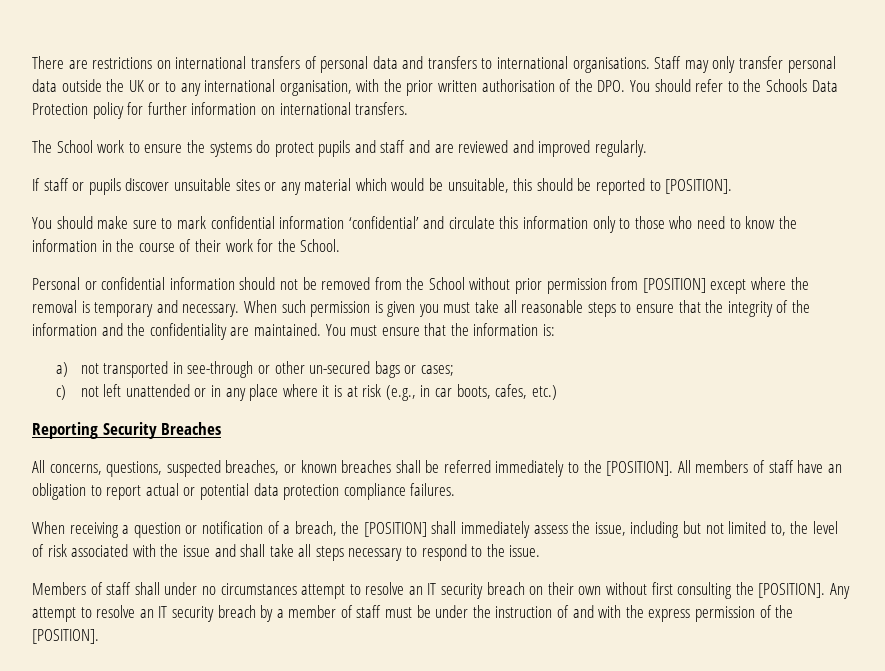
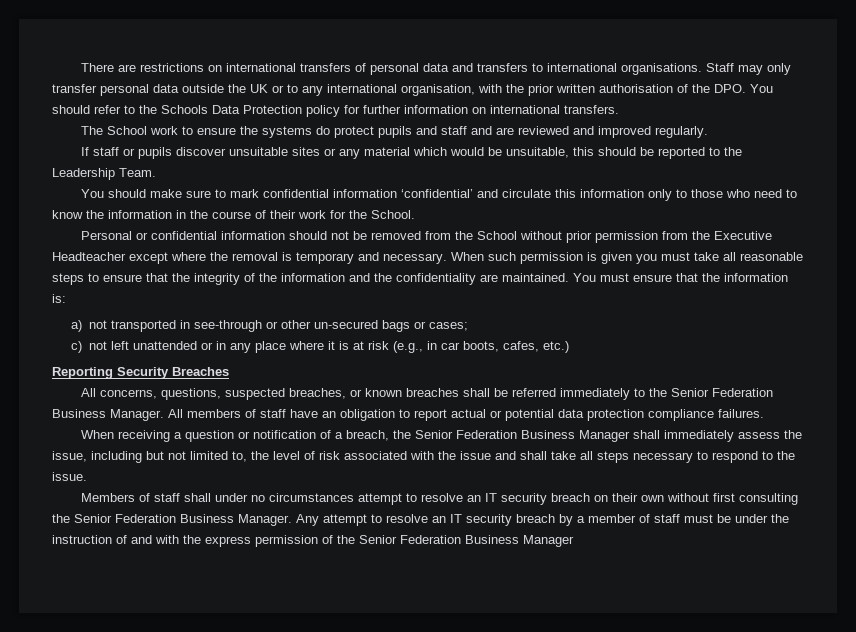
[665,179,733,194] [POSITION]. -> [723,147,742,156] [52,168,156,180] the Leadership Team.
[642,278,706,293] [POSITION] -> [691,231,772,240] [52,252,126,261] the Executive Headteacher
[606,461,674,476] [POSITION]. -> [670,388,773,397] [52,409,164,421] Senior Federation Business Manager.
[363,522,427,537] [POSITION] -> [414,430,630,442] Senior Federation Business Manager
[758,583,826,598] [POSITION]. -> [74,514,292,526] Senior Federation Business Manager.
[32,629,99,644] [POSITION]. -> [359,535,574,547] Senior Federation Business Manager

